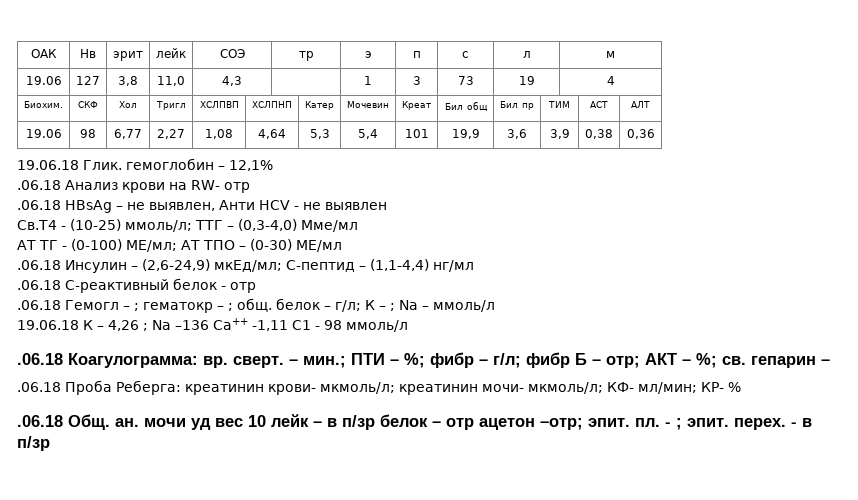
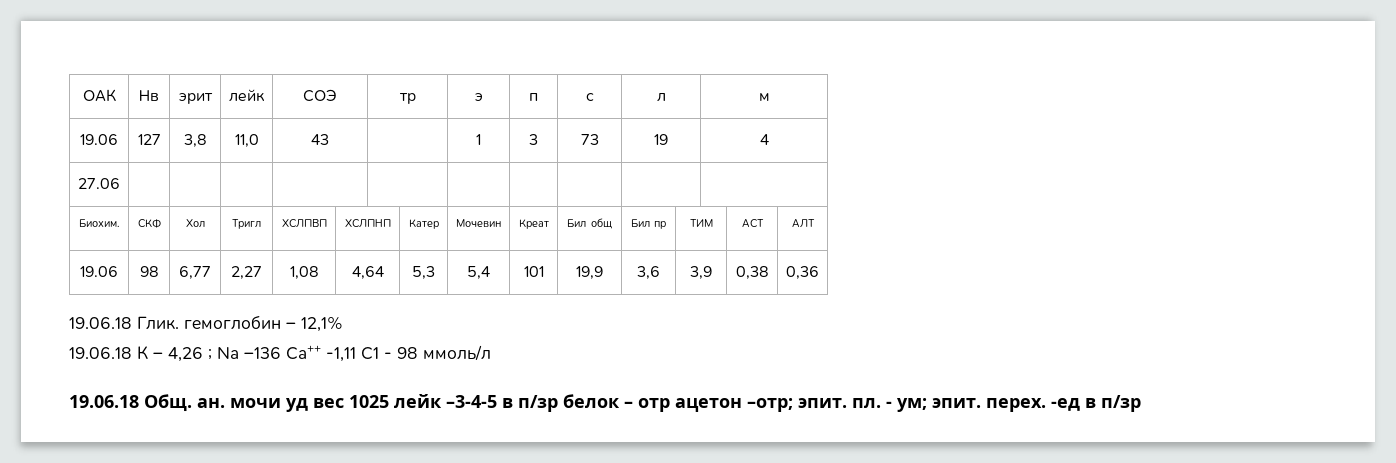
[222,76,242,86] 4,3 -> [311,134,329,145] 43
(615, 80) none -> [78,178,120,189] // 27.06 | | | | | | | | | |
[17,180,250,193] [17,200,387,213] [17,219,358,232] [17,239,342,252] [17,259,474,273] [17,278,256,293] [17,298,495,313] // .06.18 Анализ крови на RW- отр // .06.18 НВsАg – не выявлен, Анти НСV - не выявлен // Св.Т4 - (10-25) ммоль/л; ТТГ – (0,3-4,0) Мме/мл // АТ ТГ - (0-100) МЕ/мл; АТ ТПО – (0-30) МЕ/мл // .06.18 Инсулин – (2,6-24,9) мкЕд/мл; С-пептид – (1,1-4,4) нг/мл // .06.18 С-реактивный белок - отр // .06.18 Гемогл – ; гематокр – ; общ. белок – г/л; К – ; Nа – ммоль/л -> (343, 324) none
[17,352,830,368] [17,380,741,395] [17,415,63,427] .06.18 Коагулограмма: вр. сверт. – мин.; ПТИ – %; фибр – г/л; фибр Б – отр; АКТ – %; св. гепарин – // .06.18 Проба Реберга: креатинин крови- мкмоль/л; креатинин мочи- мкмоль/л; КФ- мл/мин; КР- % // .06.18 -> [69,395,139,408] 19.06.18
[248,414,322,427] 10 лейк – -> [349,394,497,408] 1025 лейк –3-4-5
[676,418,682,430] ; -> [897,398,927,412] ум;
[791,422,797,427] - -> [1051,398,1080,411] -ед

